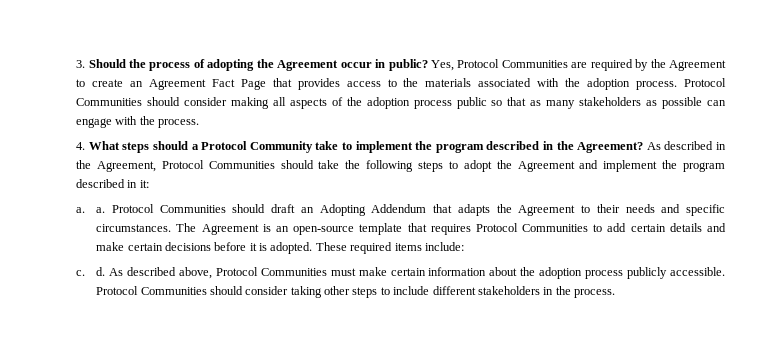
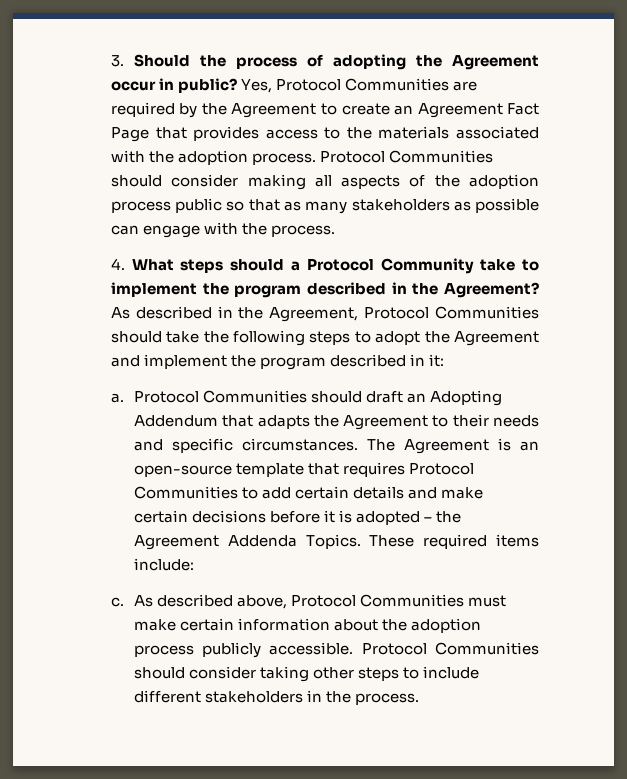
[96,207,106,213] a. -> (124, 398) none
[270,242,313,254] adopted. -> [356,511,462,525] [133,534,361,550] adopted – the Agreement Addenda Topics.
[96,267,106,276] d. -> (124, 602) none

